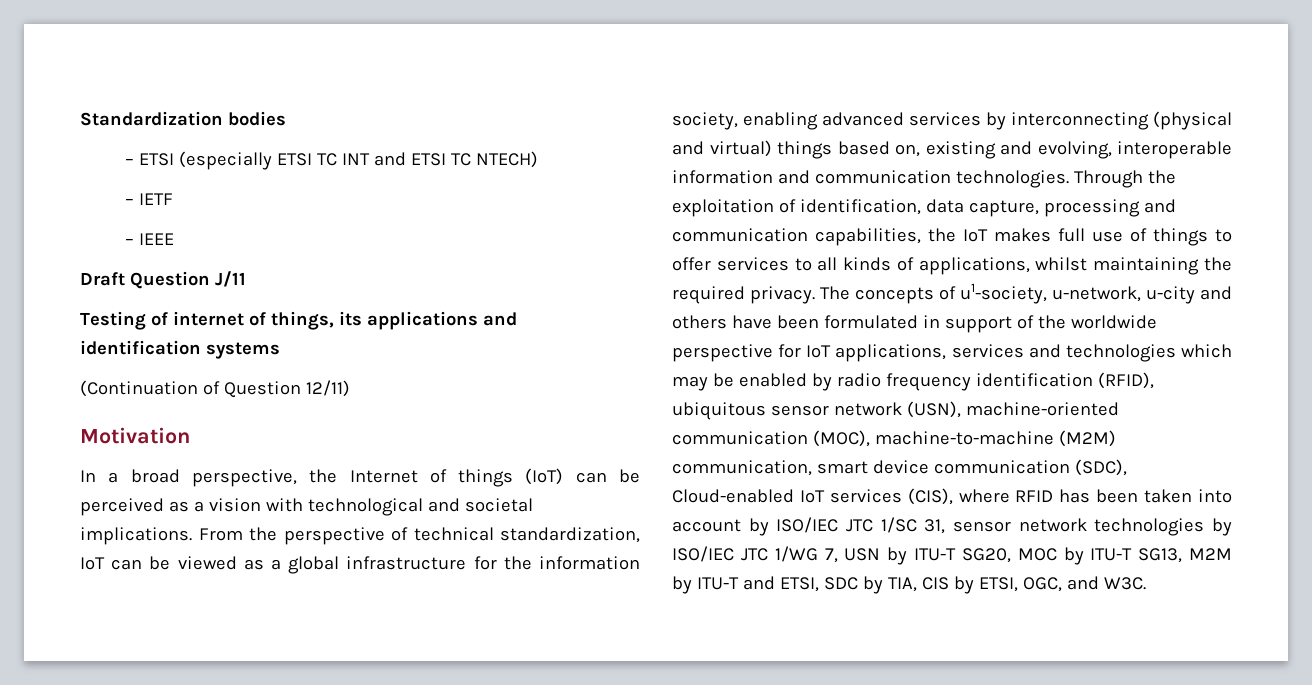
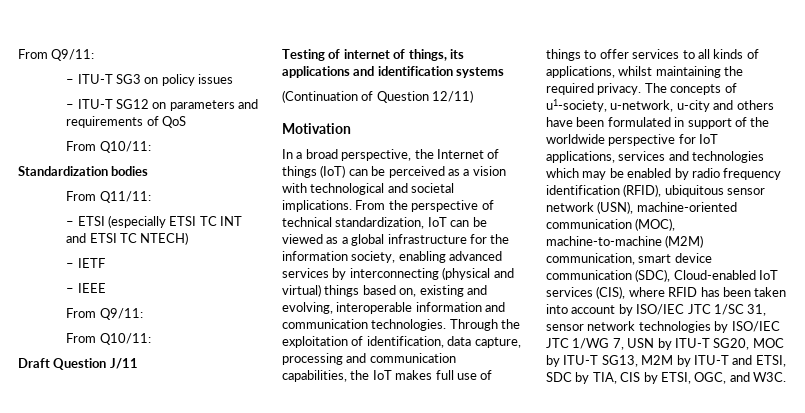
(80, 118) none -> [18,49,95,61] [66,74,234,86] [66,99,259,111] [66,116,187,128] [66,141,151,153] From Q9/11: // – ITU-T SG3 on policy issues // – ITU-T SG12 on parameters and requirements of QoS // From Q10/11: //
(286, 118) none -> [66,191,151,203] // From Q11/11:
(174, 239) none -> [66,308,143,320] [66,333,151,345] // From Q9/11: // From Q10/11:

